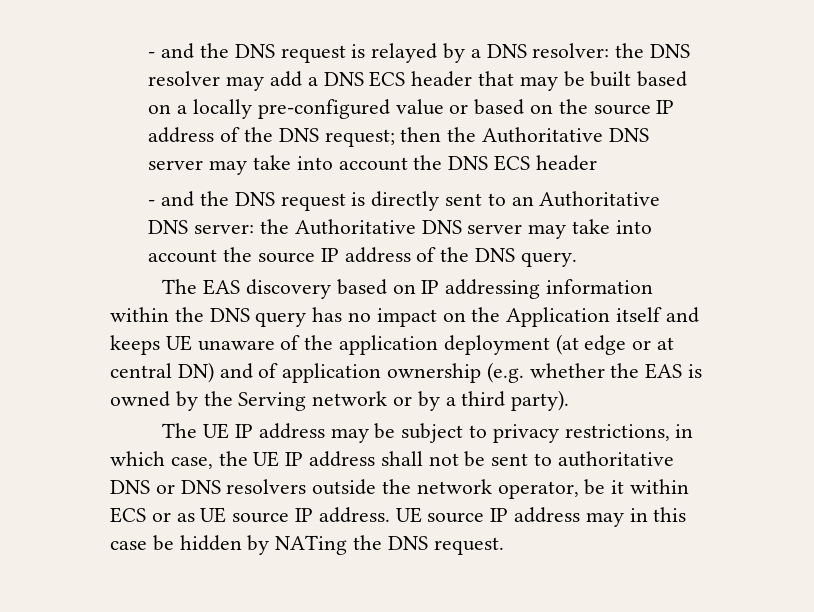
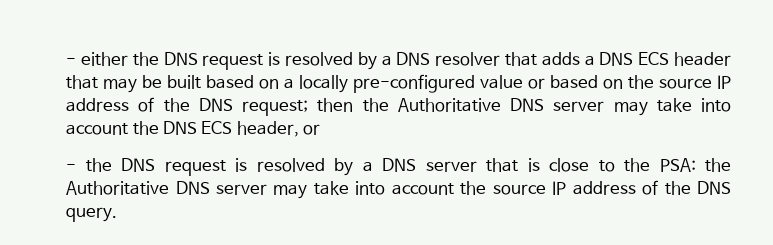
[148,43,691,63] [148,71,303,91] - and the DNS request is relayed by a DNS resolver: the DNS resolver may add -> [66,52,580,70] - either the DNS request is resolved by a DNS resolver that adds
[535,155,597,171] [148,191,661,211] [148,220,255,234] header // - and the DNS request is directly sent to an Authoritative DNS server: -> [236,121,321,137] [66,158,696,176] header, or // - the DNS request is resolved by a DNS server that is close to the PSA:
[162,279,653,299] [110,307,699,327] [110,334,675,355] [110,362,703,383] [110,390,570,411] [162,423,694,443] [110,451,674,469] [110,479,690,499] [110,507,687,527] [110,535,504,555] // The EAS discovery based on IP addressing information within the DNS query has no impact on the Application itself and keeps UE unaware of the application deployment (at edge or at central DN) and of application ownership (e.g. whether the EAS is owned by the Serving network or by a third party). // The UE IP address may be subject to privacy restrictions, in which case, the UE IP address shall not be sent to authoritative DNS or DNS resolvers outside the network operator, be it within ECS or as UE source IP address. UE source IP address may in this case be hidden by NATing the DNS request. -> (118, 214) none

